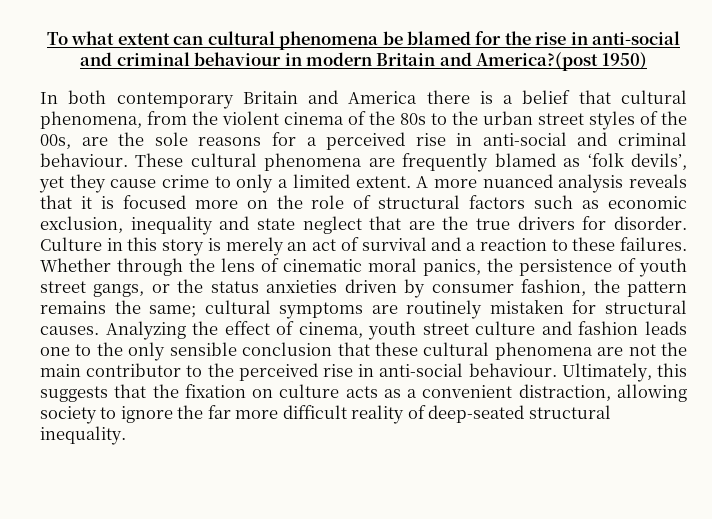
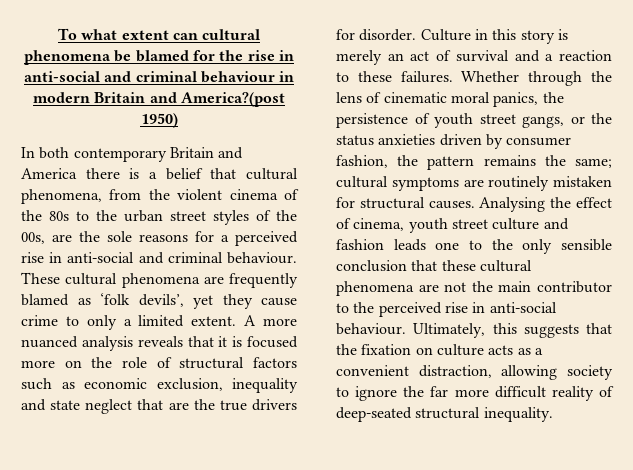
[105,321,186,340] Analyzing -> [479,197,546,212] Analysing

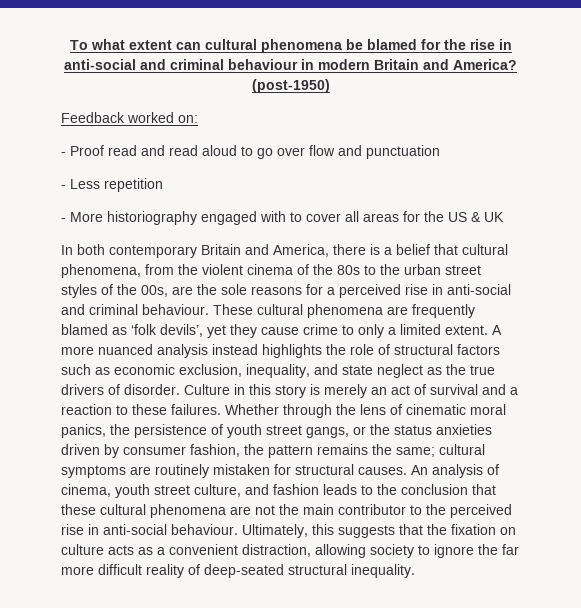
[180,92,285,107] [140,113,178,128] America?(post 1950) -> [453,59,517,70] [251,79,330,93] [61,112,198,123] [61,145,440,159] [61,178,163,192] [61,211,504,225] America? (post-1950) // Feedback worked on: // - Proof read and read aloud to go over flow and punctuation // - Less repetition // - More historiography engaged with to cover all areas for the US & UK
[21,168,77,179] America -> [273,244,329,257] America,
[137,336,298,348] [21,360,82,368] reveals that it is focused more on -> [212,344,322,358] instead highlights
[232,378,298,393] inequality -> [246,364,310,378] inequality,
[137,399,189,410] that are -> [427,367,442,375] as
[336,29,355,40] for -> [108,384,120,395] of
[479,197,612,212] Analysing the effect -> [411,464,483,478] An analysis
[492,218,540,230] culture -> [194,484,241,497] culture,
[435,239,612,254] one to the only sensible -> [361,484,397,495] to the

